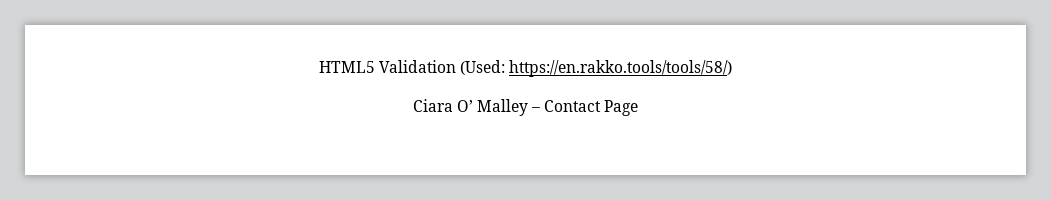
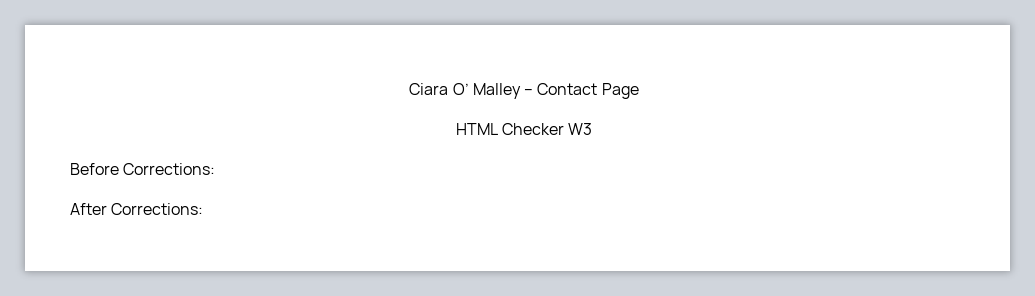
[318,60,733,77] HTML5 Validation (Used: https://en.rakko.tools/tools/58/) // -> (409, 89) none
(639, 108) none -> [455,123,593,135] [70,163,216,175] [70,203,204,215] // HTML Checker W3 // Before Corrections: // After Corrections:

